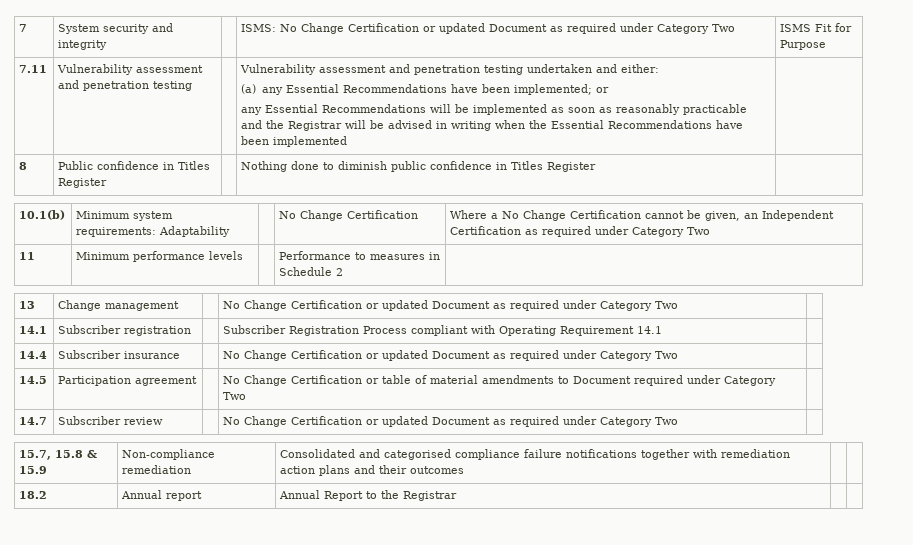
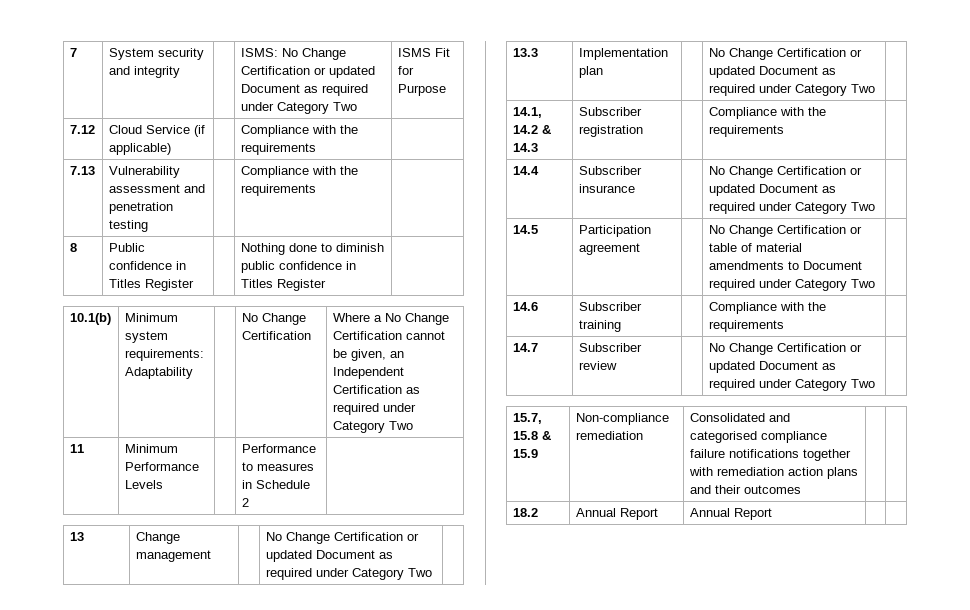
[19,65,48,73] 7.11 -> [69,125,95,134] [108,125,205,137] [108,143,171,155] [240,125,358,137] [240,143,316,155] [69,166,95,175] 7.12 | Cloud Service (if applicable) | | Compliance with the requirements | // 7.13
[240,64,660,75] [241,84,609,95] [241,104,748,115] [241,120,744,131] [241,136,348,147] Vulnerability assessment and penetration testing undertaken and either: // (a) any Essential Recommendations have been implemented; or // any Essential Recommendations will be implemented as soon as reasonably practicable and the Registrar will be advised in writing when the Essential Recommendations have been implemented -> [240,166,358,178] [240,184,316,196] Compliance with the requirements
[133,251,244,262] performance levels -> [124,462,199,471] [124,480,163,489] Performance Levels
[19,326,48,334] [58,325,192,336] [223,325,663,336] 14.1 | Subscriber registration | | Subscriber Registration Process compliant with Operating Requirement 14.1 -> [512,48,538,57] [578,48,668,60] [578,66,603,78] [708,48,862,60] [708,66,836,78] [708,84,875,96] [512,107,542,118] [512,125,551,134] [512,143,538,152] [578,107,642,116] [578,125,643,137] [708,107,826,119] [708,125,784,137] 13.3 | Implementation plan | | No Change Certification or updated Document as required under Category Two | // 14.1, 14.2 & 14.3 | Subscriber registration | | Compliance with the requirements
(247, 396) none -> [512,302,538,311] [578,302,642,311] [578,320,621,332] [708,302,826,314] [708,320,784,332] // 14.6 | Subscriber training | | Compliance with the requirements |
[166,491,203,501] [279,490,458,501] report | Annual Report to the Registrar -> [619,508,658,520] [689,508,772,520] Report | Annual Report

